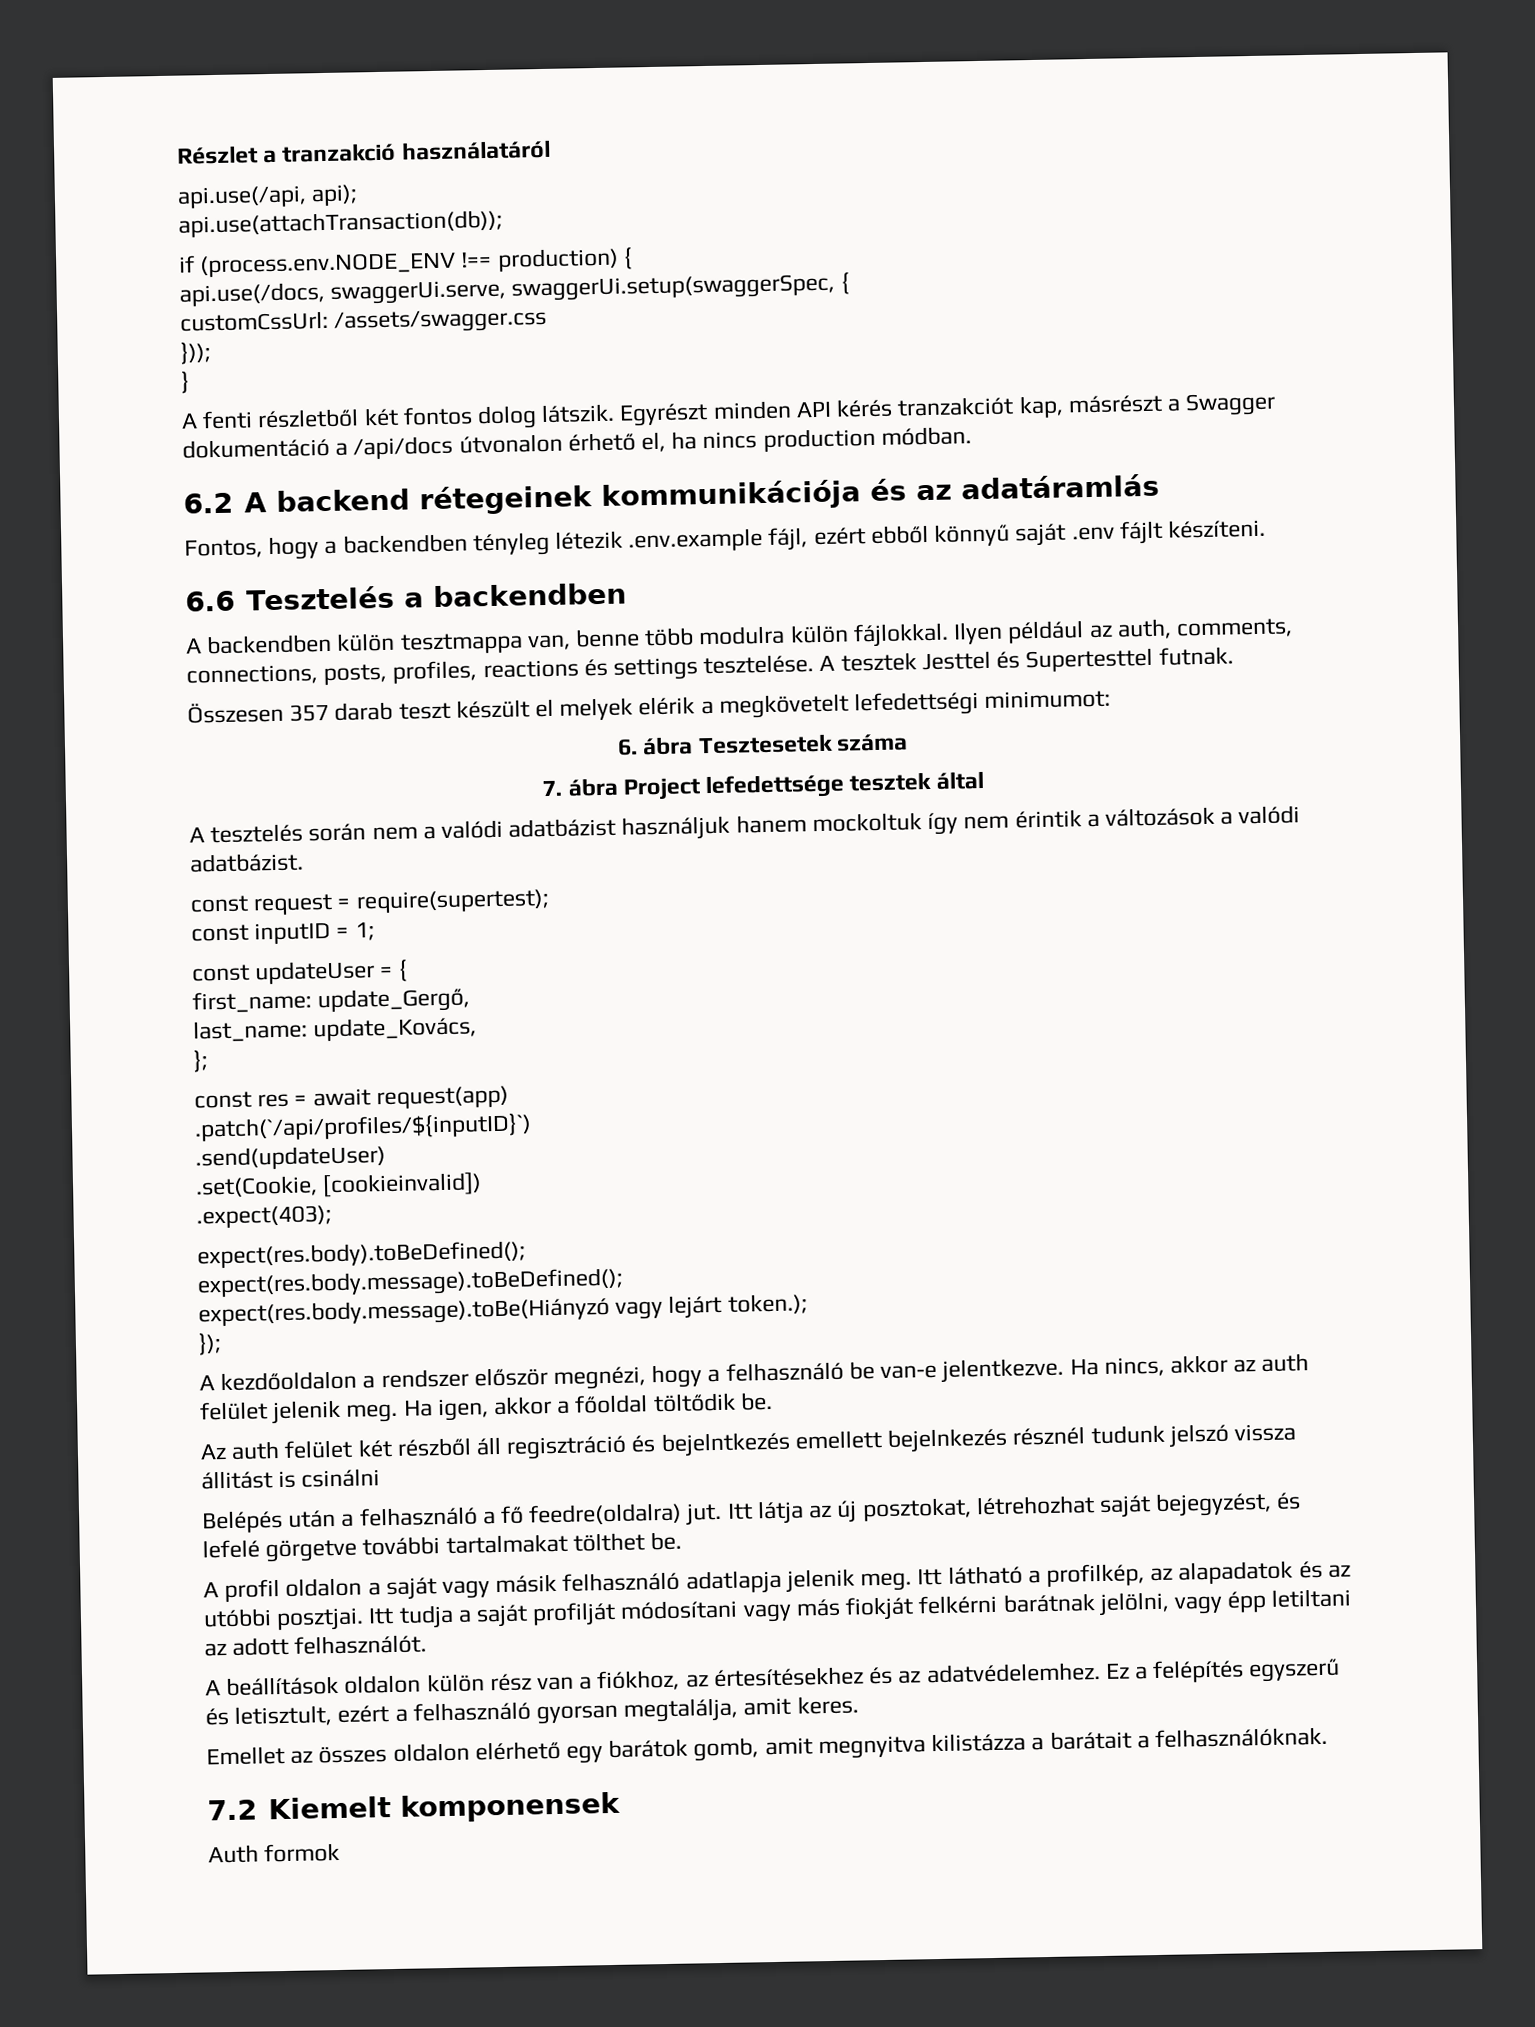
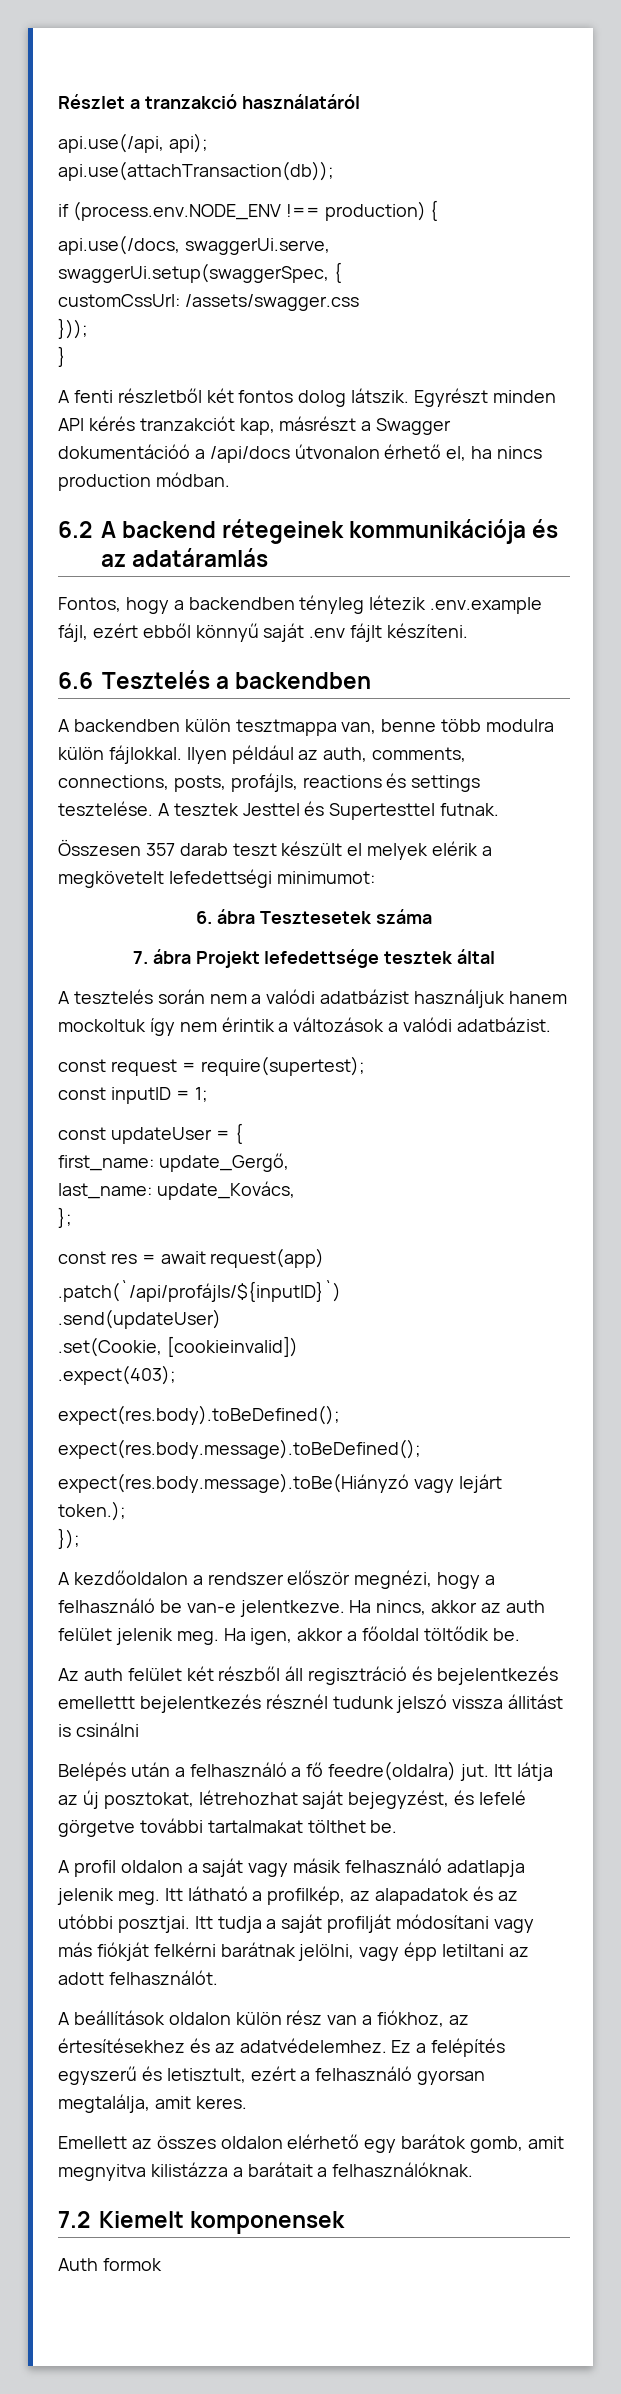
[182,437,330,459] dokumentáció -> [58,444,190,459] dokumentációó
[392,660,478,684] profiles, -> [230,773,298,792] profájls,
[622,777,701,801] Project -> [195,951,260,968] Projekt
[194,1113,532,1142] .patch(`/api/profiles/${inputID}`) -> [58,1280,341,1302] .patch(`/api/profájls/${inputID}`)
[660,1427,1009,1458] bejelntkezés emellett bejelnkezés -> [436,1666,558,1685] [58,1694,261,1713] bejelentkezés emellettt bejelentkezés
[845,1596,915,1621] fiokját -> [96,1942,149,1961] fiókját
[206,1745,285,1766] Emellet -> [58,2136,127,2149] Emellett

